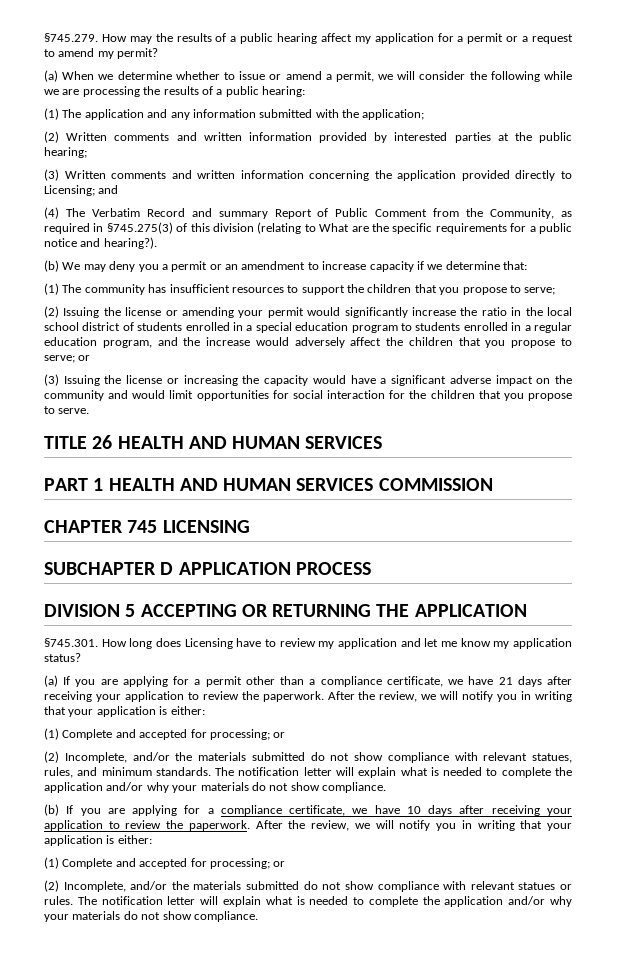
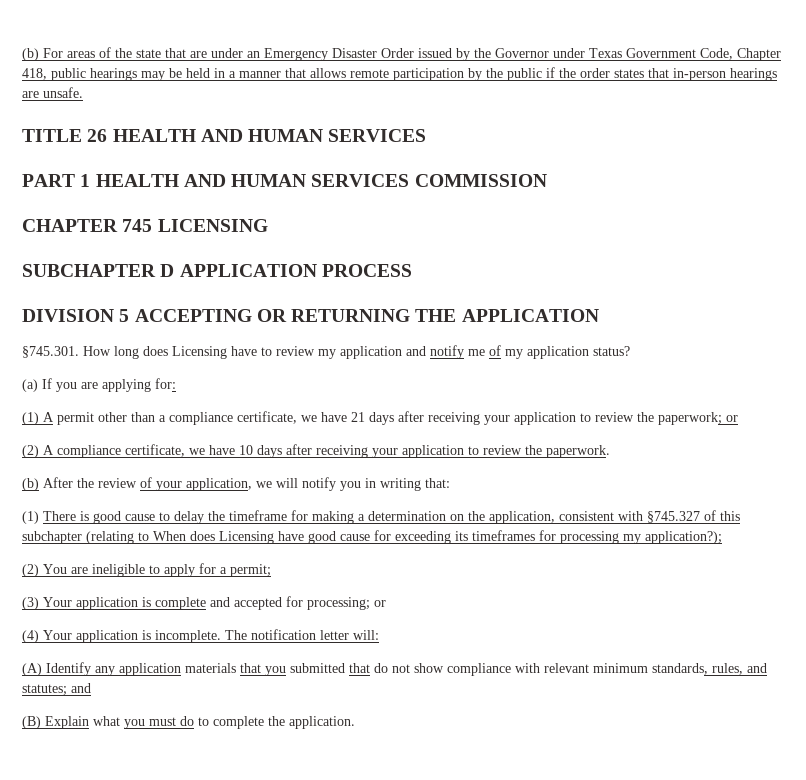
[44,33,573,44] [44,48,159,59] [44,70,572,82] [44,86,305,97] [44,108,425,120] [44,131,573,143] [44,147,87,158] [44,169,572,181] [44,185,119,196] [44,207,572,219] [44,222,572,234] [44,237,157,249] [44,260,527,272] [44,283,556,295] [44,306,572,318] [44,322,572,333] [44,337,572,348] [44,355,91,363] [44,374,573,386] [44,390,572,401] [44,406,90,414] §745.279. How may the results of a public hearing affect my application for a permit or a request to amend my permit? // (a) When we determine whether to issue or amend a permit, we will consider the following while we are processing the results of a public hearing: // (1) The application and any information submitted with the application; // (2) Written comments and written information provided by interested parties at the public hearing; // (3) Written comments and written information concerning the application provided directly to Licensing; and // (4) The Verbatim Record and summary Report of Public Comment from the Community, as required in §745.275(3) of this division (relating to What are the specific requirements for a public notice and hearing?). // (b) We may deny you a permit or an amendment to increase capacity if we determine that: // (1) The community has insufficient resources to support the children that you propose to serve; // (2) Issuing the license or amending your permit would significantly increase the ratio in the local school district of students enrolled in a special education program to students enrolled in a regular education program, and the increase would adversely affect the children that you propose to serve; or // (3) Issuing the license or increasing the capacity would have a significant adverse impact on the community and would limit opportunities for social interaction for the children that you propose to serve. -> [22,47,781,61] [22,67,777,81] [22,87,83,98] (b) For areas of the state that are under an Emergency Disaster Order issued by the Governor under Texas Government Code, Chapter 418, public hearings may be held in a manner that allows remote participation by the public if the order states that in-person hearings are unsafe.
[424,638,491,647] let me know -> [430,345,501,359] notify me of
[173,676,201,685] for a -> [155,378,176,389] [22,412,54,425] for: // (1) A
[262,691,572,702] [44,706,205,717] [44,728,286,740] [44,751,572,763] [44,767,572,778] [44,782,386,793] [44,804,214,816] paperwork. After the review, we will notify you in writing that your application is either: // (1) Complete and accepted for processing; or // (2) Incomplete, and/or the materials submitted do not show compliance with relevant statues, rules, and minimum standards. The notification letter will explain what is needed to complete the application and/or why your materials do not show compliance. // (b) If you are applying for a -> [658,412,738,425] [22,445,54,458] paperwork; or // (2) A
[255,820,573,831] [44,835,152,846] [44,857,286,869] [44,880,573,892] [44,896,572,907] [44,911,258,922] After the review, we will notify you in writing that your application is either: // (1) Complete and accepted for processing; or // (2) Incomplete, and/or the materials submitted do not show compliance with relevant statues or rules. The notification letter will explain what is needed to complete the application and/or why your materials do not show compliance. -> [22,477,450,491] [22,510,740,524] [22,530,722,544] [22,563,271,577] [22,596,386,610] [22,629,379,643] [22,662,767,676] [22,683,91,696] [22,716,355,729] // (b) After the review of your application, we will notify you in writing that: // (1) There is good cause to delay the timeframe for making a determination on the application, consistent with §745.327 of this subchapter (relating to When does Licensing have good cause for exceeding its timeframes for processing my application?); // (2) You are ineligible to apply for a permit; // (3) Your application is complete and accepted for processing; or // (4) Your application is incomplete. The notification letter will: // (A) Identify any application materials that you submitted that do not show compliance with relevant minimum standards, rules, and statutes; and // (B) Explain what you must do to complete the application.

